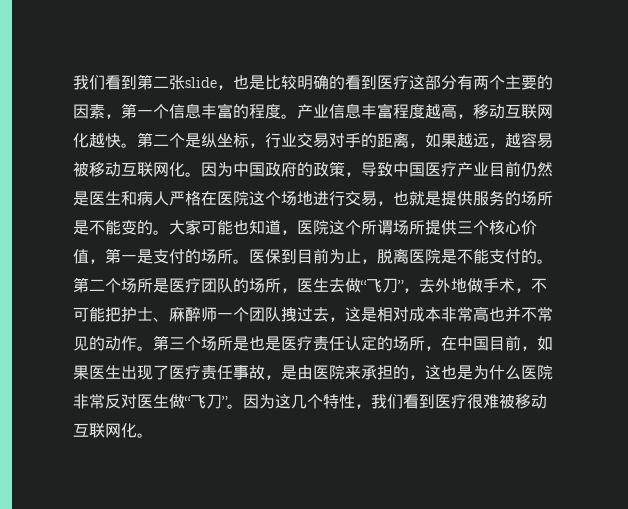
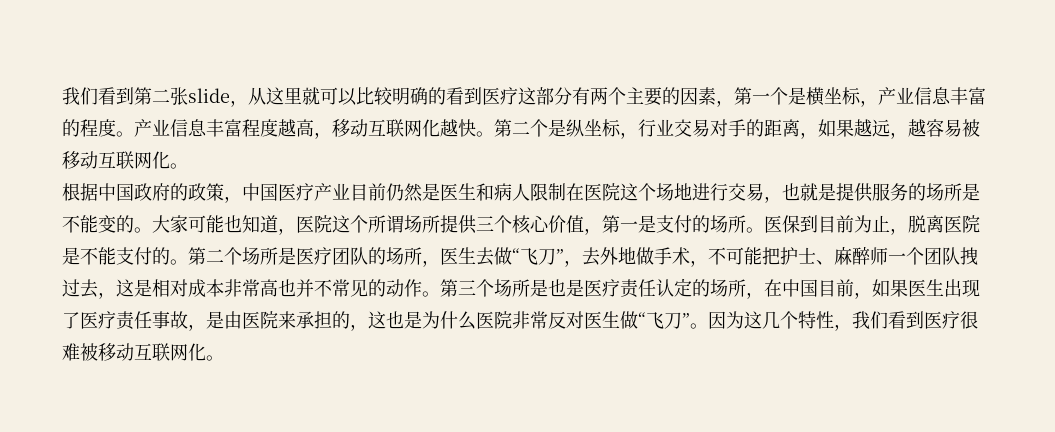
[233,75,265,90] 也是 -> [248,87,357,106] 从这里就可以
(169, 111) none -> [788,87,914,107] 是横坐标，产业
[201,162,233,177] 因为 -> [62,183,98,201] // 根据
[361,162,393,177] 导致 -> (242, 199) none
[169,191,201,206] 严格 -> [530,183,566,201] 限制

